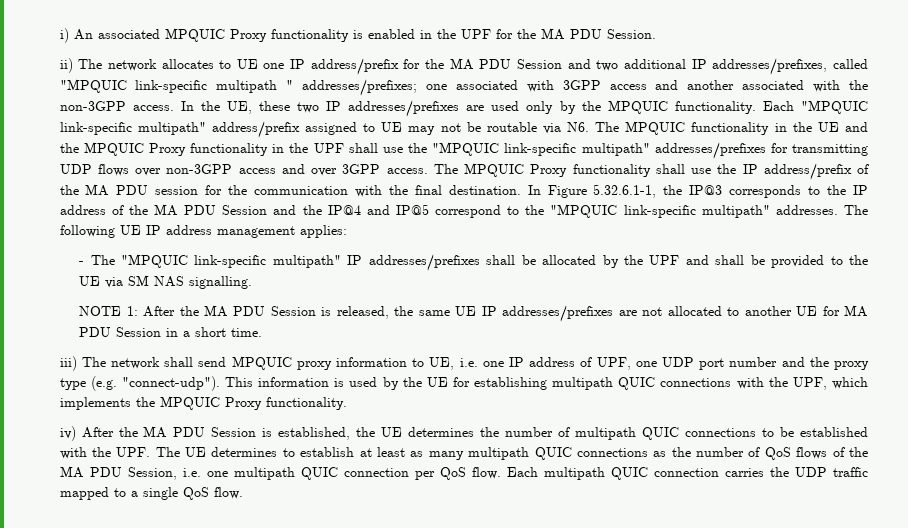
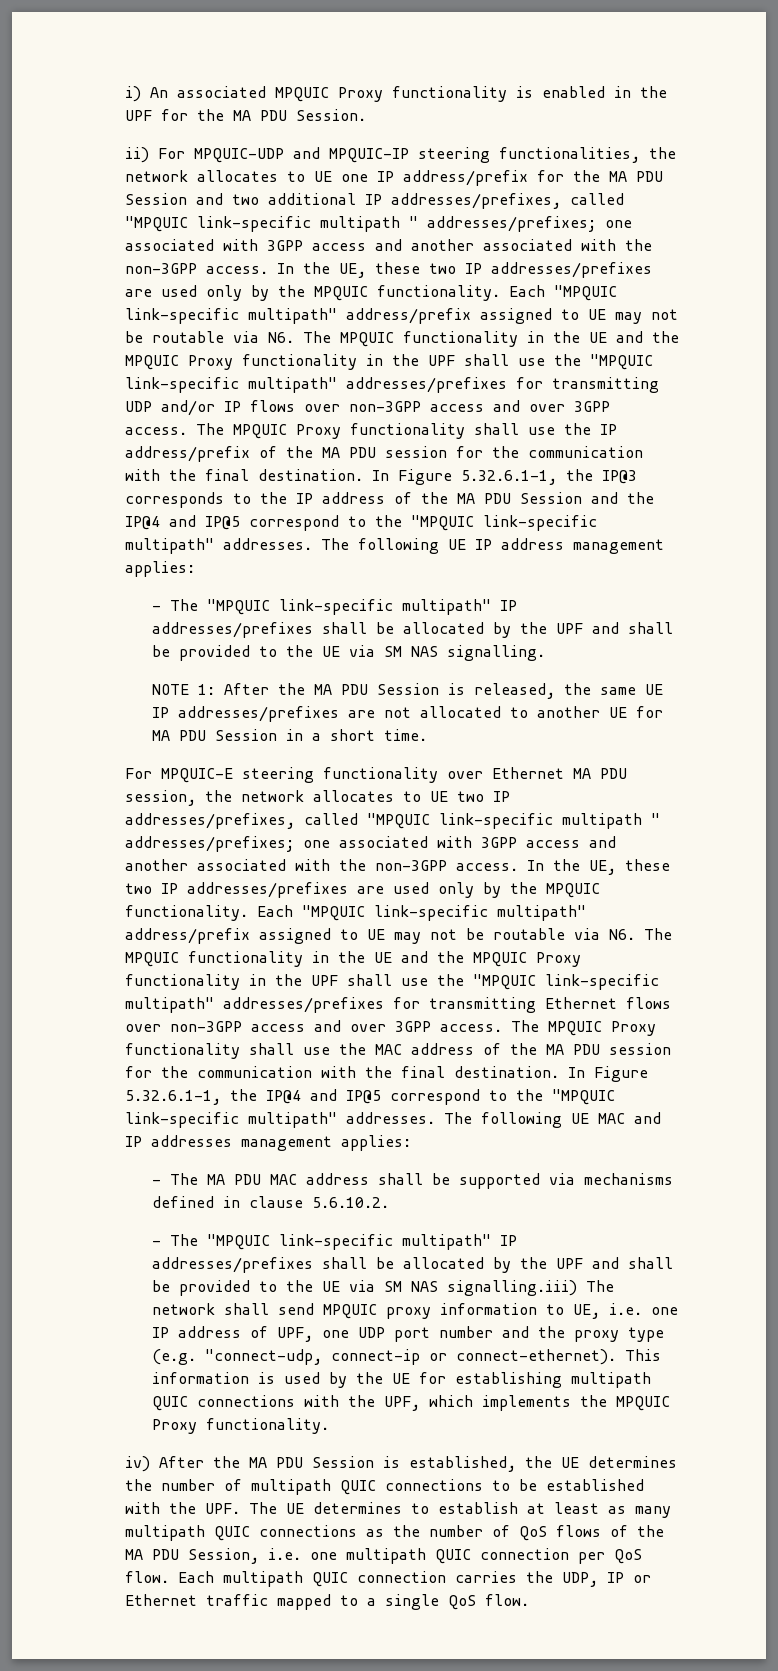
[78,59,103,69] The -> [157,147,676,163] For MPQUIC-UDP and MPQUIC-IP steering functionalities, the
(92, 169) none -> [160,400,241,416] and/or IP
[59,356,77,371] iii) -> [124,767,627,783] [124,790,510,806] [124,813,660,829] [124,836,616,852] [124,859,670,875] [124,882,600,898] [124,905,586,921] [124,928,672,944] [124,951,581,967] [124,974,659,990] [124,997,671,1013] [124,1020,656,1036] [124,1043,671,1059] [124,1066,648,1082] [124,1089,615,1105] [124,1112,661,1128] [124,1135,411,1151] [151,1173,673,1189] [151,1196,389,1208] [151,1234,517,1250] [151,1257,673,1273] [151,1280,577,1296] For MPQUIC-E steering functionality over Ethernet MA PDU session, the network allocates to UE two IP addresses/prefixes, called "MPQUIC link-specific multipath " addresses/prefixes; one associated with 3GPP access and another associated with the non-3GPP access. In the UE, these two IP addresses/prefixes are used only by the MPQUIC functionality. Each "MPQUIC link-specific multipath" address/prefix assigned to UE may not be routable via N6. The MPQUIC functionality in the UE and the MPQUIC Proxy functionality in the UPF shall use the "MPQUIC link-specific multipath" addresses/prefixes for transmitting Ethernet flows over non-3GPP access and over 3GPP access. The MPQUIC Proxy functionality shall use the MAC address of the MA PDU session for the communication with the final destination. In Figure 5.32.6.1-1, the IP@4 and IP@5 correspond to the "MPQUIC link-specific multipath" addresses. The following UE MAC and IP addresses management applies: // - The MA PDU MAC address shall be supported via mechanisms defined in clause 5.6.10.2. // - The "MPQUIC link-specific multipath" IP addresses/prefixes shall be allocated by the UPF and shall be provided to the UE via SM NAS signalling.iii)
[121,376,220,391] "connect-udp"). -> [204,1349,616,1365] "connect-udp, connect-ip or connect-ethernet).
[794,467,827,477] UDP -> [561,1572,651,1587] [124,1594,197,1606] UDP, IP or Ethernet

